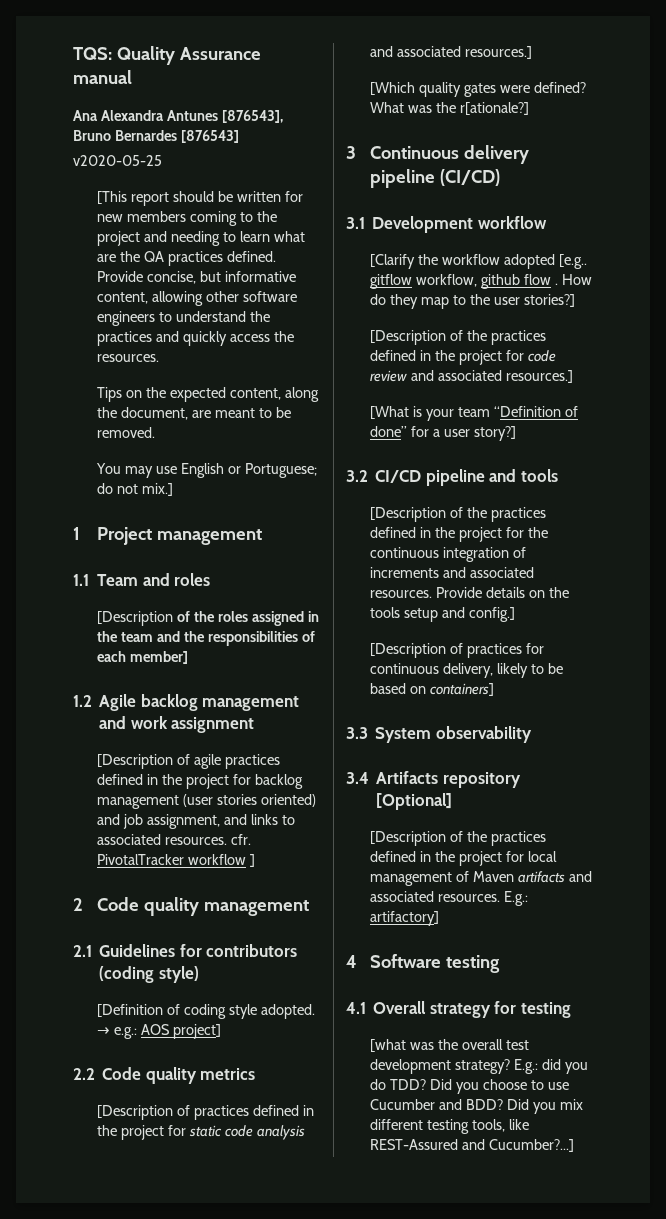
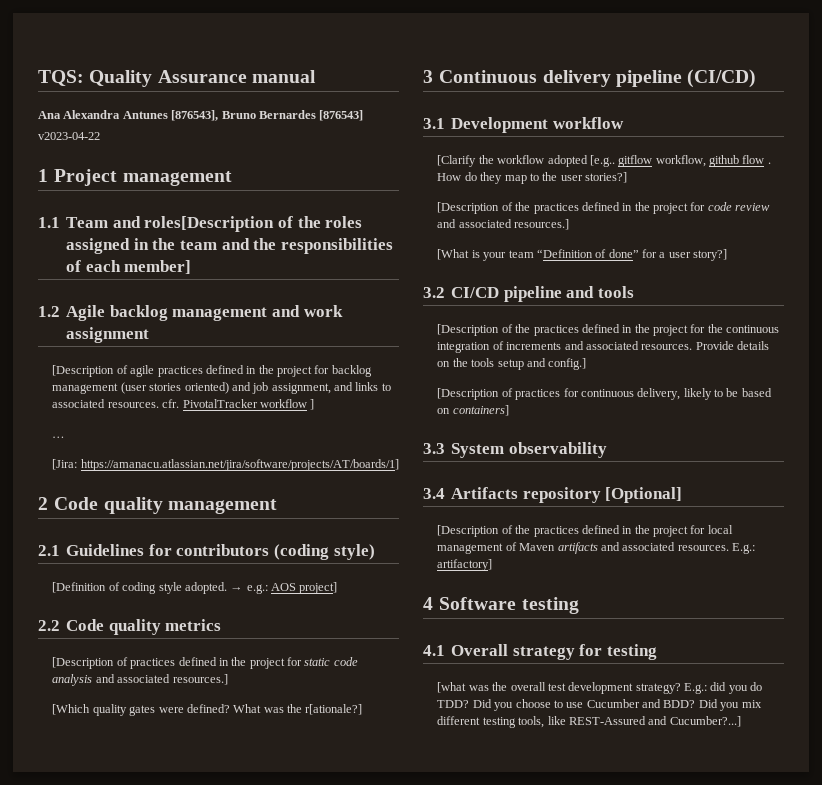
[73,155,162,166] [97,191,303,206] [97,211,277,226] [97,231,305,246] [97,251,276,266] [97,271,296,284] [97,291,297,306] [97,311,270,326] [97,331,294,346] [97,354,160,362] [97,387,319,402] [97,407,291,420] [97,427,156,438] [96,463,317,478] [97,483,173,496] v2020-05-25 // [This report should be written for new members coming to the project and needing to learn what are the QA practices defined. Provide concise, but informative content, allowing other software engineers to understand the practices and quickly access the resources. // Tips on the expected content, along the document, are meant to be removed. // You may use English or Portuguese; do not mix.] -> [38,132,100,140] v2023-04-22
[174,573,211,586] [97,611,174,626] roles // [Description -> [144,216,275,232] roles[Description
(255, 860) none -> [52,436,66,438] [52,459,399,471] // … // [Jira: https://amanacu.atlassian.net/jira/software/projects/AT/boards/1]

